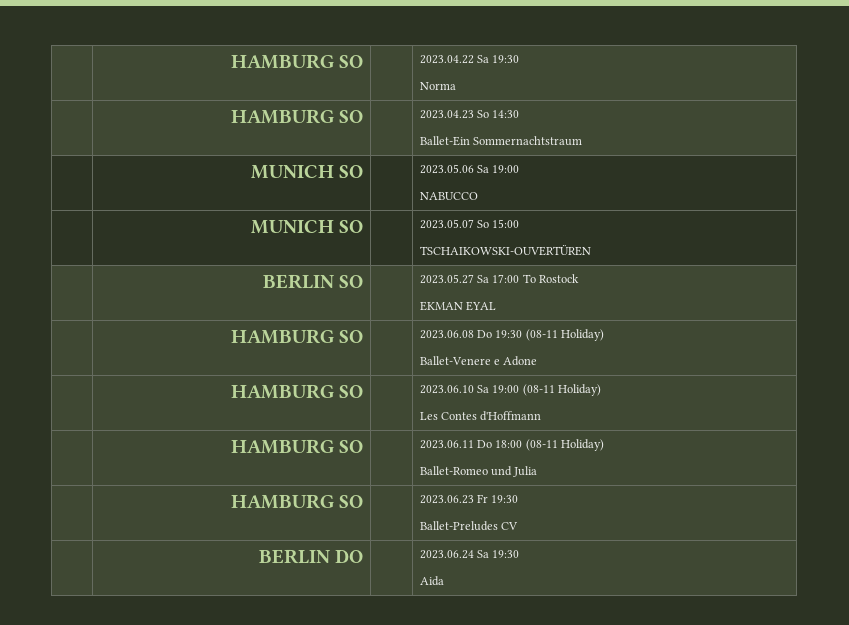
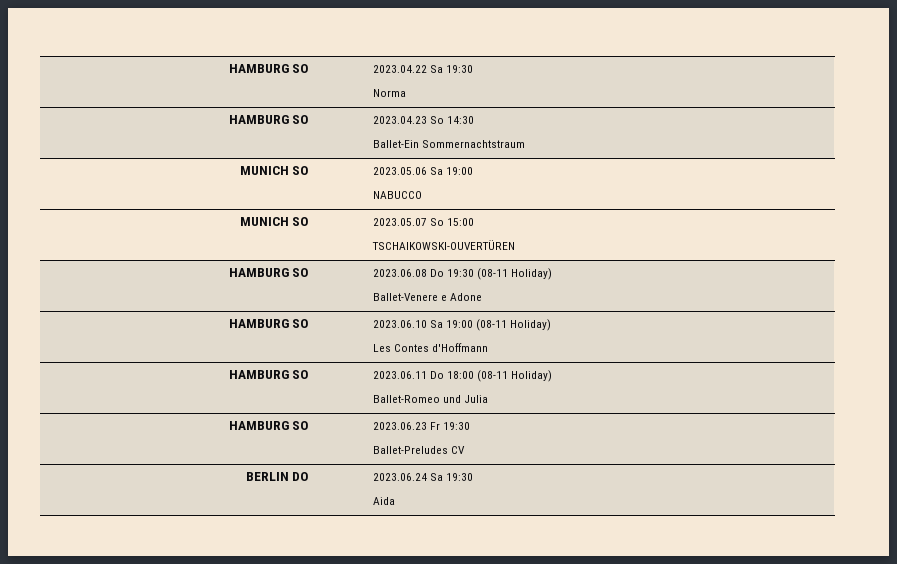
[263,274,364,289] [419,274,580,284] [419,301,496,311] // | BERLIN SO | | 2023.05.27 Sa 17:00 To Rostock // EKMAN EYAL -> (515, 245) none

